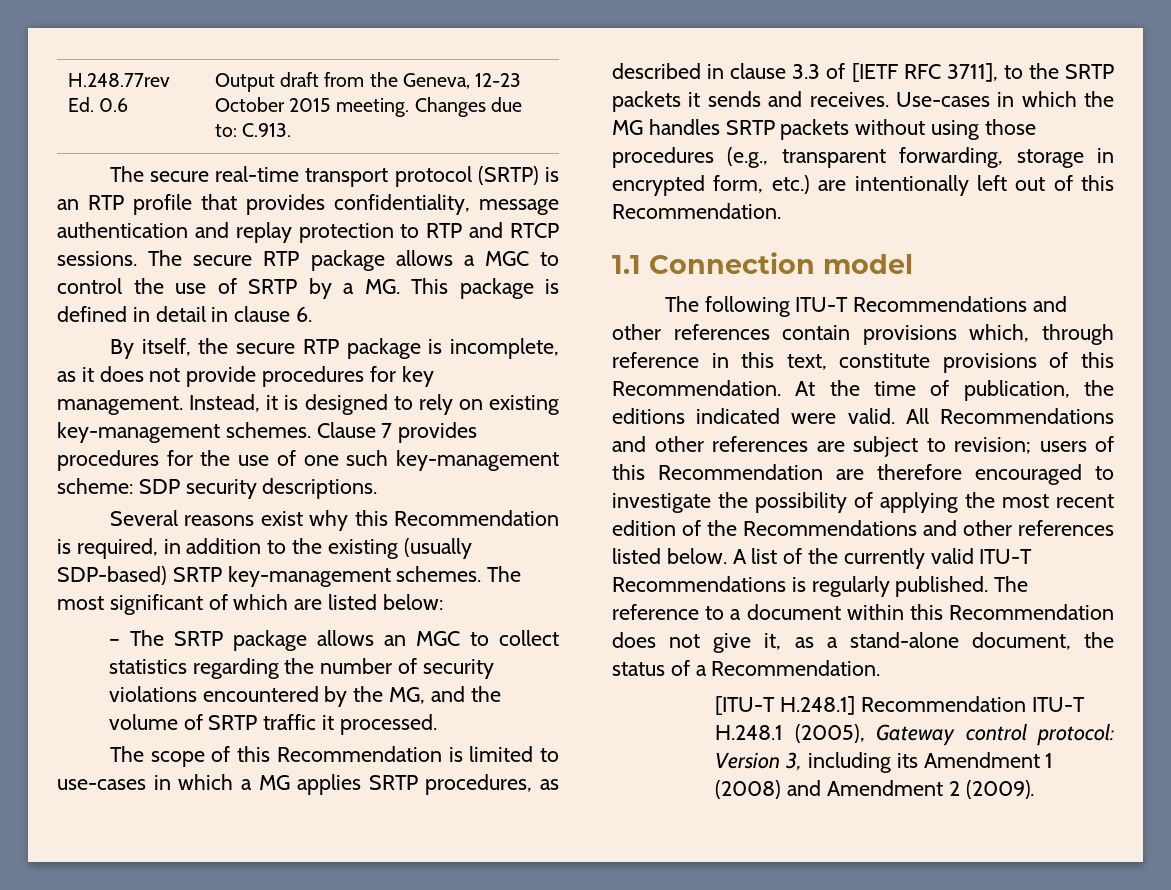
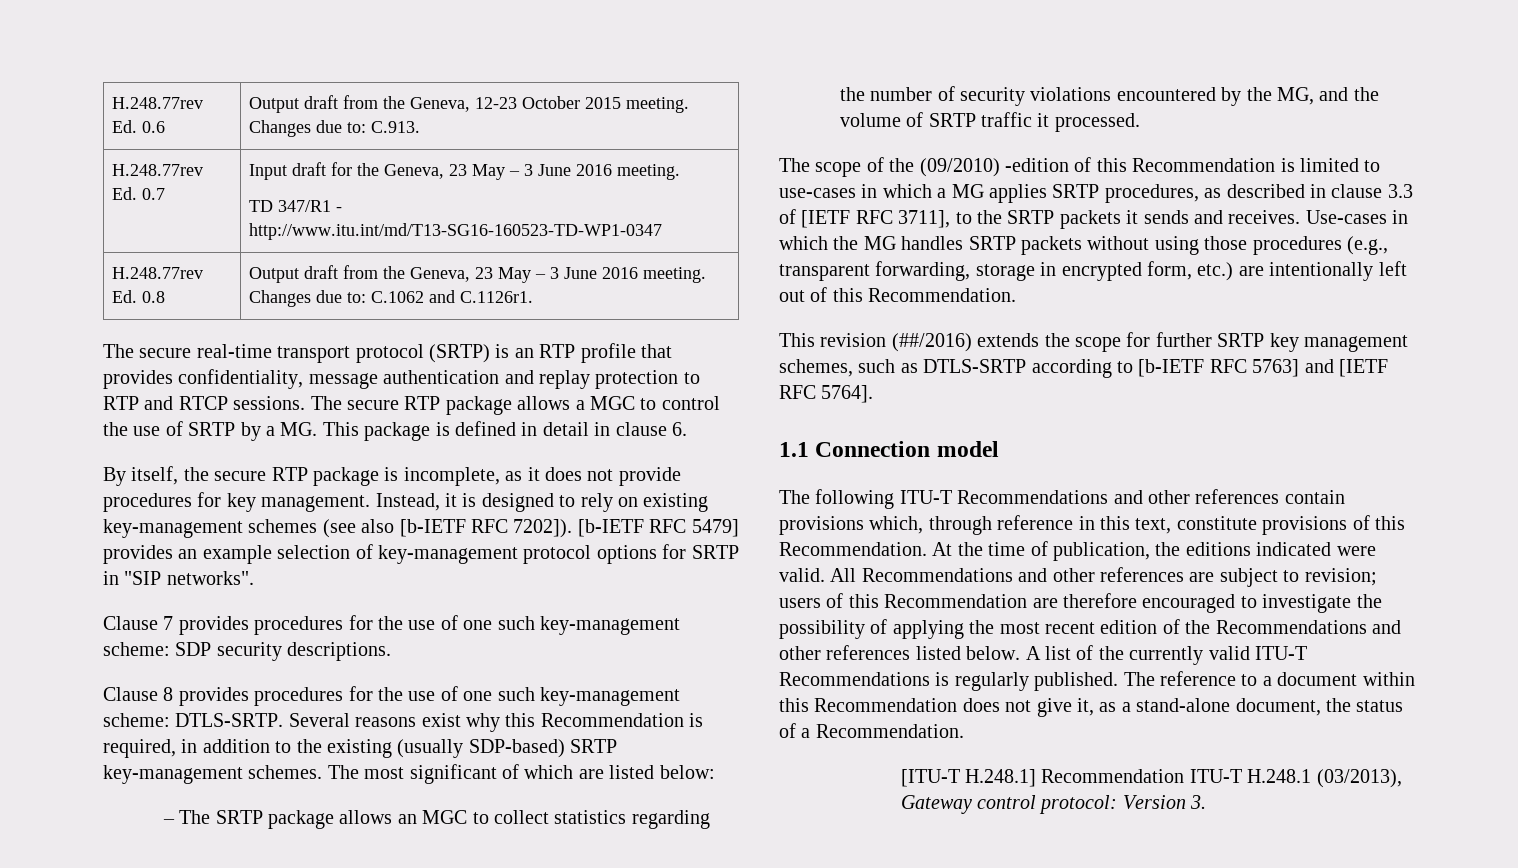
(292, 130) none -> [112,164,204,176] [112,187,166,200] [249,162,681,180] [249,200,343,212] [249,223,663,240] [112,267,204,279] [112,290,166,303] [249,265,707,283] [249,290,534,307] // H.248.77rev Ed. 0.7 | Input draft for the Geneva, 23 May – 3 June 2016 meeting. // TD 347/R1 - http://www.itu.int/md/T13-SG16-160523-TD-WP1-0347 // H.248.77rev Ed. 0.8 | Output draft from the Geneva, 23 May – 3 June 2016 meeting. Changes due to: C.1062 and C.1126r1.
[225,422,311,438] schemes. -> [248,519,739,538] [103,544,739,564] [103,571,254,585] schemes (see also [b-IETF RFC 7202]). [b-IETF RFC 5479] provides an example selection of key-management protocol options for SRTP in "SIP networks". //
(378, 488) none -> [103,686,680,706] [103,713,284,727] Clause 8 provides procedures for the use of one such key-management scheme: DTLS-SRTP.
(231, 754) none -> [889,157,1092,177] the (09/2010) -edition of
(781, 211) none -> [779,332,1408,352] [779,359,1388,378] [779,385,874,403] // This revision (##/2016) extends the scope for further SRTP key management schemes, such as DTLS-SRTP according to [b-IETF RFC 5763] and [IETF RFC 5764].
[794,724,865,743] (2005), -> [1316,769,1402,788] (03/2013),
[785,752,1054,773] [715,780,1035,799] 3, including its Amendment 1 (2008) and Amendment 2 (2009). -> [1190,795,1207,809] 3.

